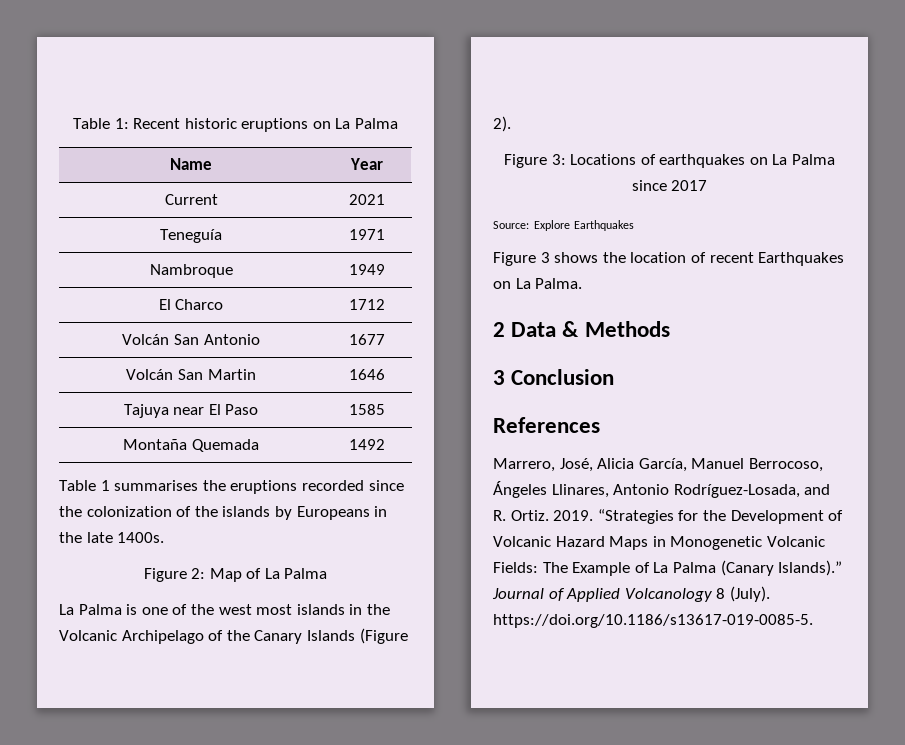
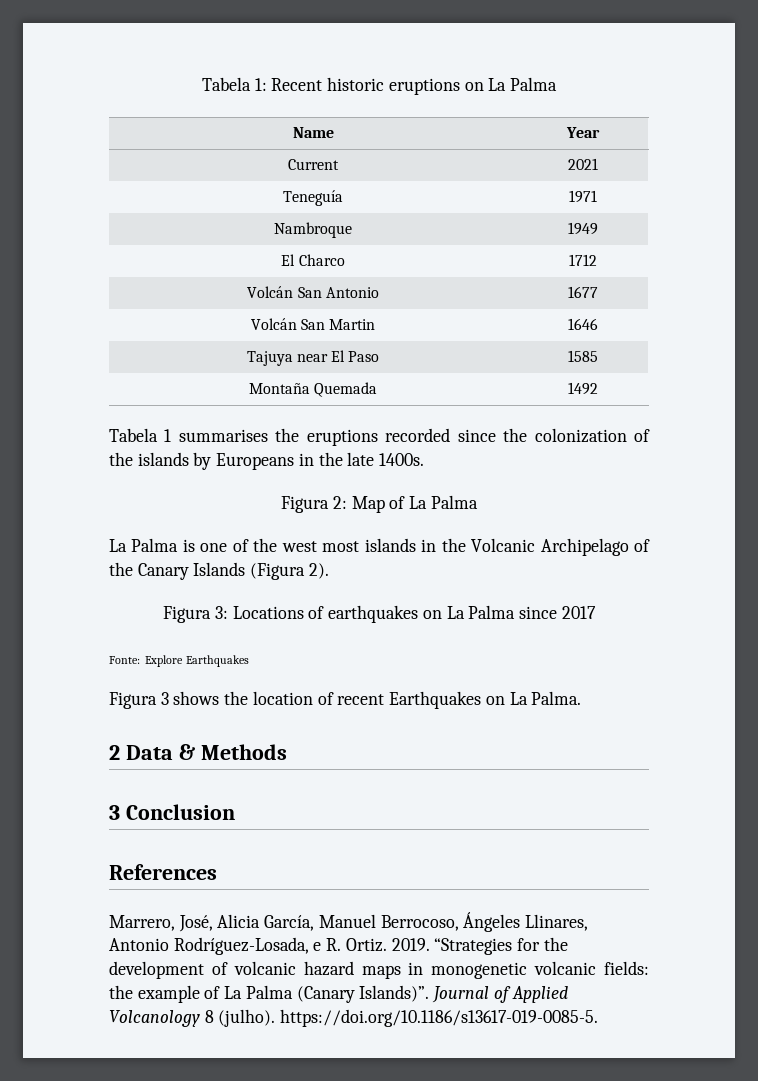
[72,118,110,129] Table -> [201,77,251,91] Tabela
[59,480,96,491] Table -> [109,428,158,442] Tabela
[143,568,187,582] Figure -> [281,496,330,513] Figura
[359,628,408,644] (Figure -> [250,563,306,580] (Figura
[503,154,547,168] Figure -> [163,606,212,623] Figura
[493,221,529,229] Source: -> [109,656,140,664] Fonte:
[493,252,536,266] Figure -> [109,692,157,709] Figura
[804,484,831,495] and -> [313,942,322,951] e
[730,510,844,524] [493,536,825,550] [493,562,631,576] Development of Volcanic Hazard Maps in Monogenetic Volcanic Fields: The Example -> [109,961,649,979] [109,985,200,1003] development of volcanic hazard maps in monogenetic volcanic fields: the example
[778,560,843,576] Islands).” -> [359,985,430,1002] Islands)”.
[729,586,770,602] (July). -> [218,1009,276,1027] (julho).

